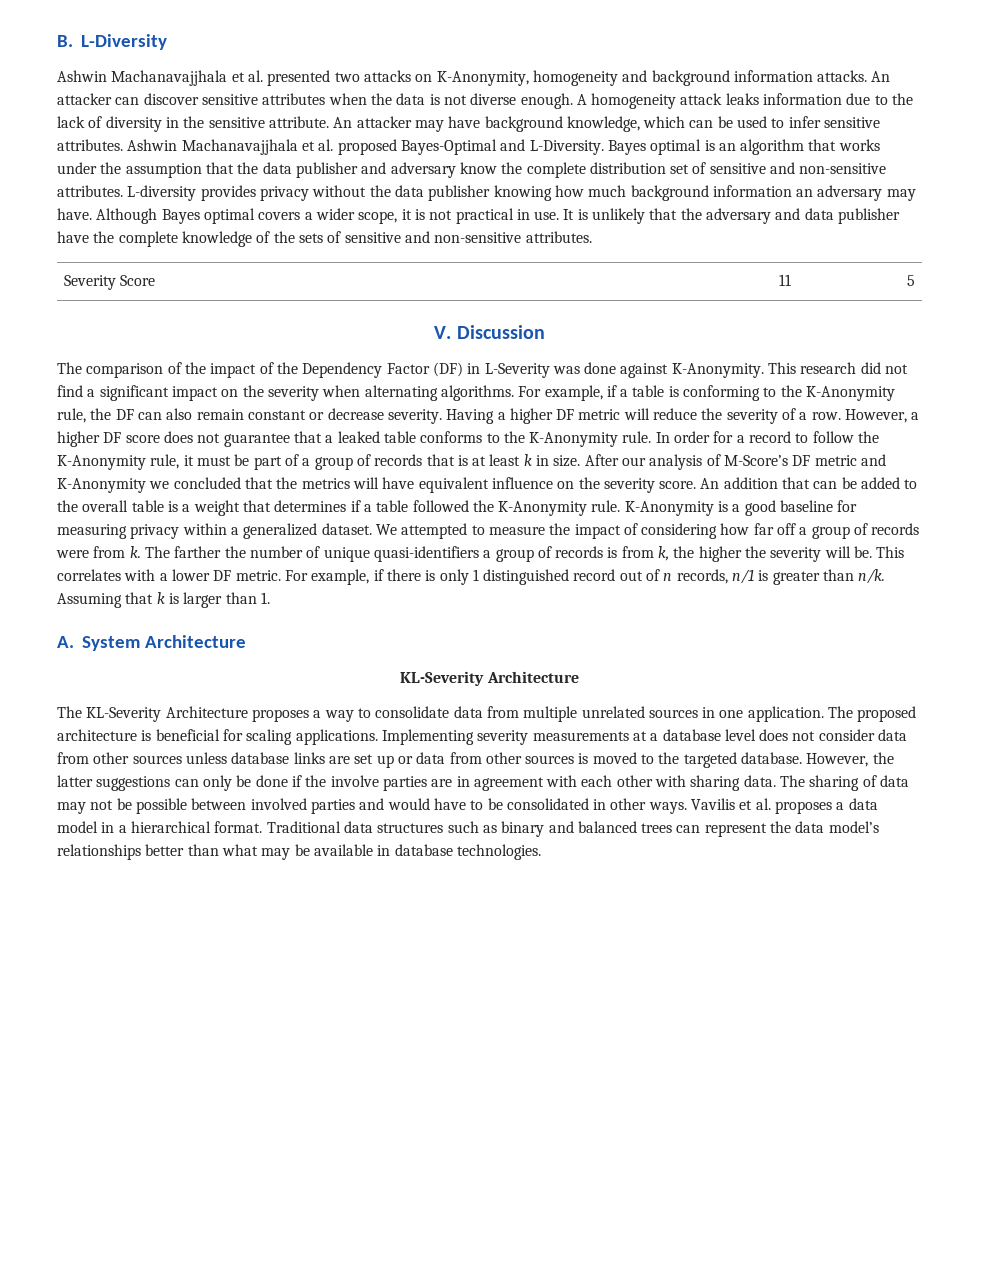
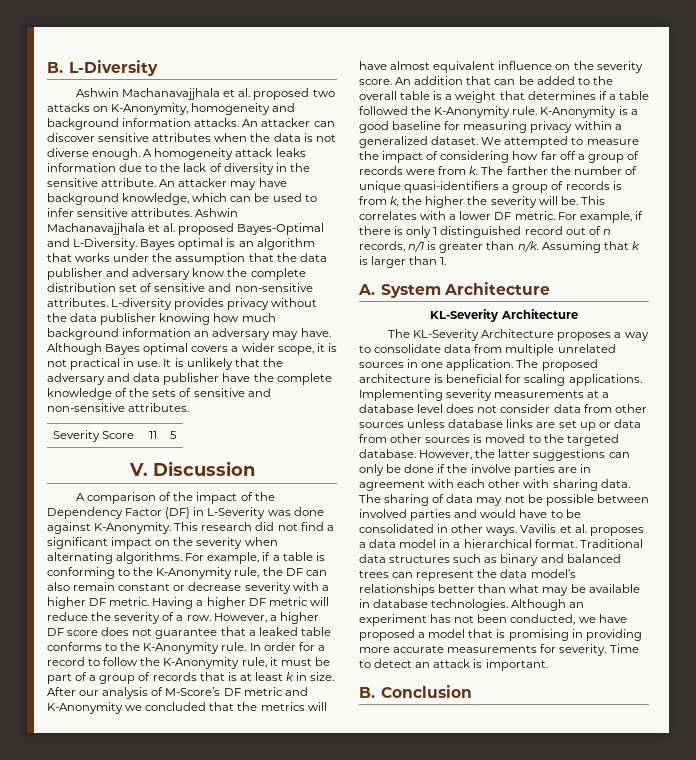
[267,70,331,86] presented -> [253,88,310,100] proposed
[57,362,82,374] The -> [76,493,86,501] A
[387,409,442,424] severity. -> [244,582,329,594] [47,597,150,609] severity with a higher DF metric.
(415, 483) none -> [390,61,431,70] almost
(541, 852) none -> [511,599,585,611] [359,614,627,626] [359,629,642,641] [359,644,639,656] [359,659,548,671] [359,685,472,698] Although an experiment has not been conducted, we have proposed a model that is promising in providing more accurate measurements for severity. Time to detect an attack is important. // B. Conclusion

